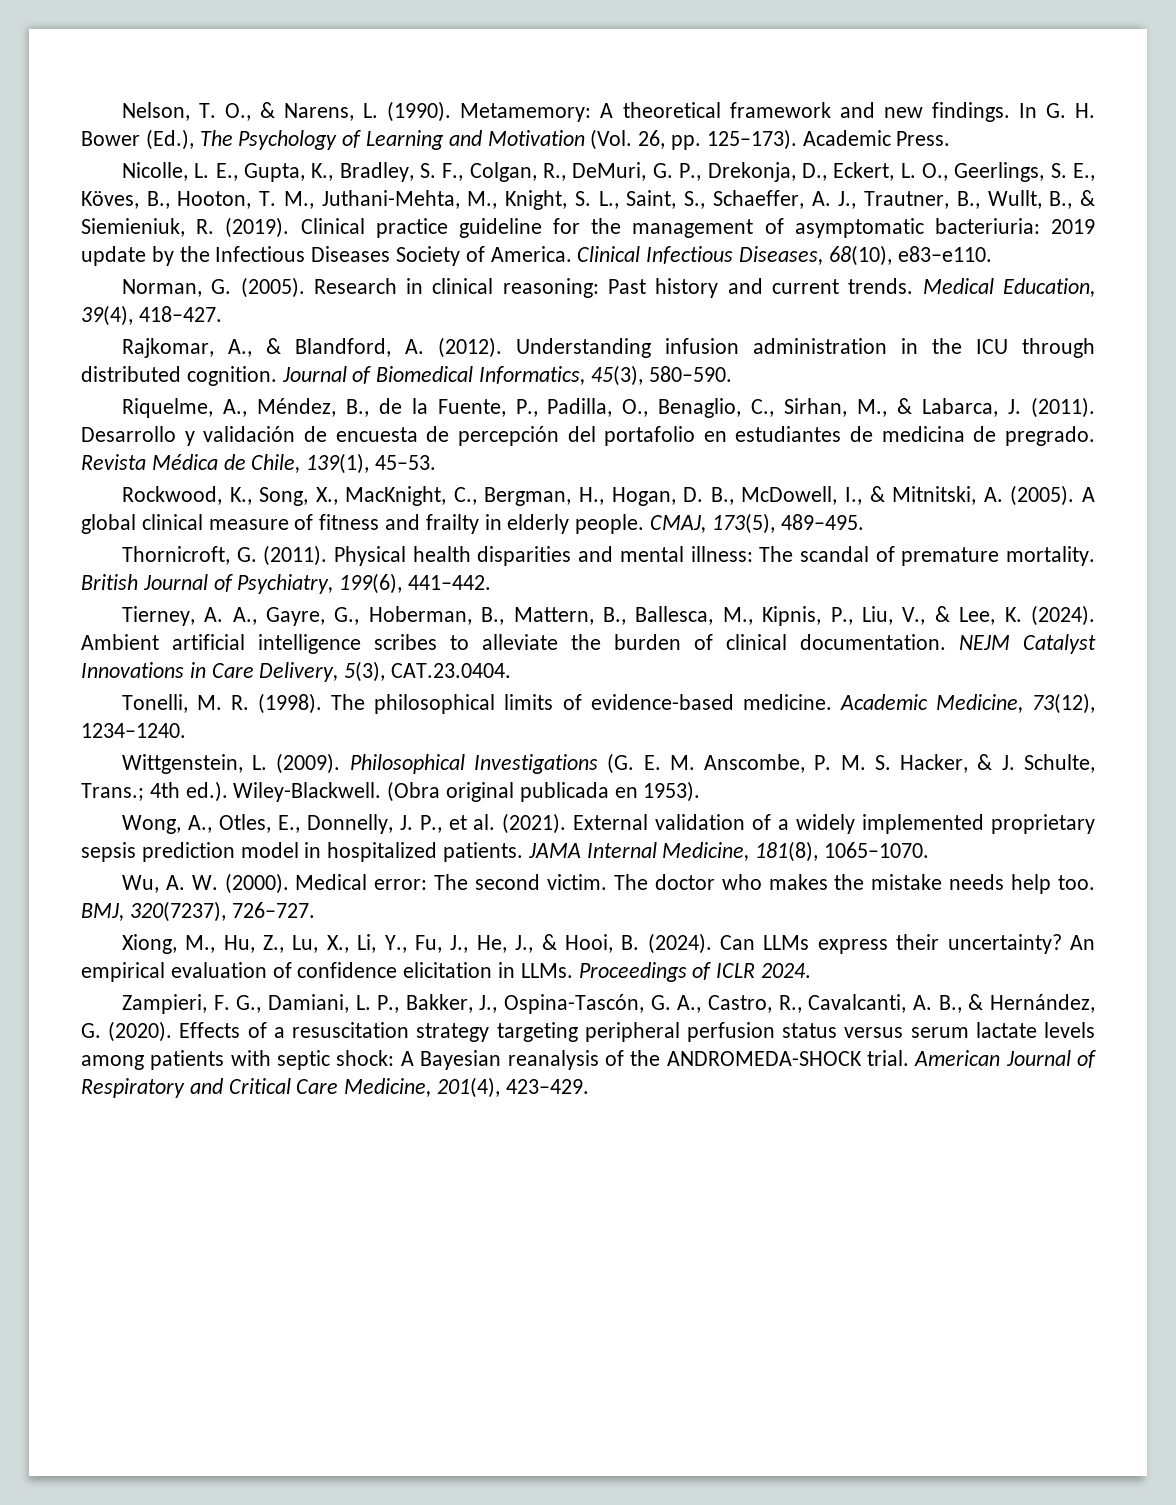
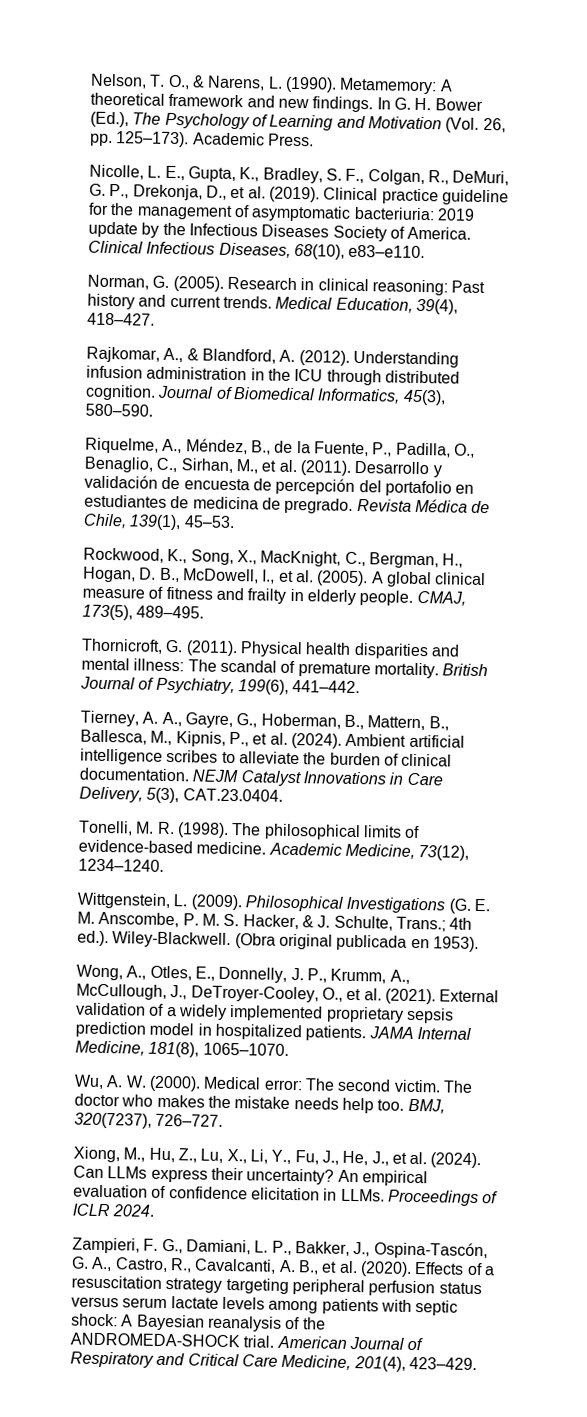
[833,162,1095,182] [81,190,1095,210] [81,218,215,237] Eckert, L. O., Geerlings, S. E., Köves, B., Hooton, T. M., Juthani-Mehta, M., Knight, S. L., Saint, S., Schaeffer, A. J., Trautner, B., Wullt, B., & Siemieniuk, R. -> [230,186,266,199] et al.
[897,398,1022,417] & Labarca, J. -> [261,459,297,473] et al.
[869,486,1003,505] & Mitnitski, A. -> [278,570,314,583] et al.
[862,606,1022,625] Liu, V., & Lee, K. -> [252,732,288,745] et al.
(442, 824) none -> [330,968,410,984] [76,983,343,1003] Krumm, A., McCullough, J., DeTroyer-Cooley, O.,
[541,934,640,953] & Hooi, B. -> [391,1151,428,1165] et al.
[968,994,1096,1013] [81,1023,101,1038] & Hernández, G. -> [321,1260,358,1274] et al.

